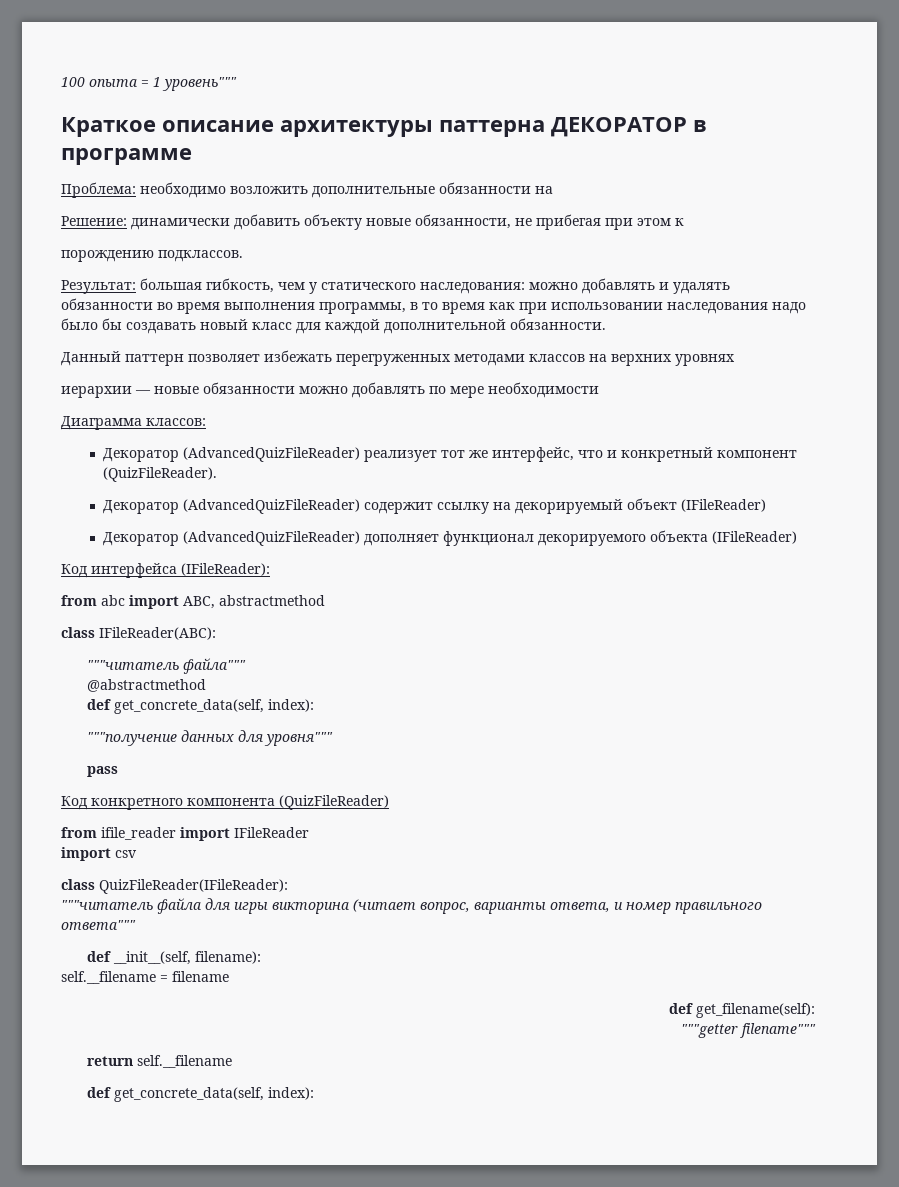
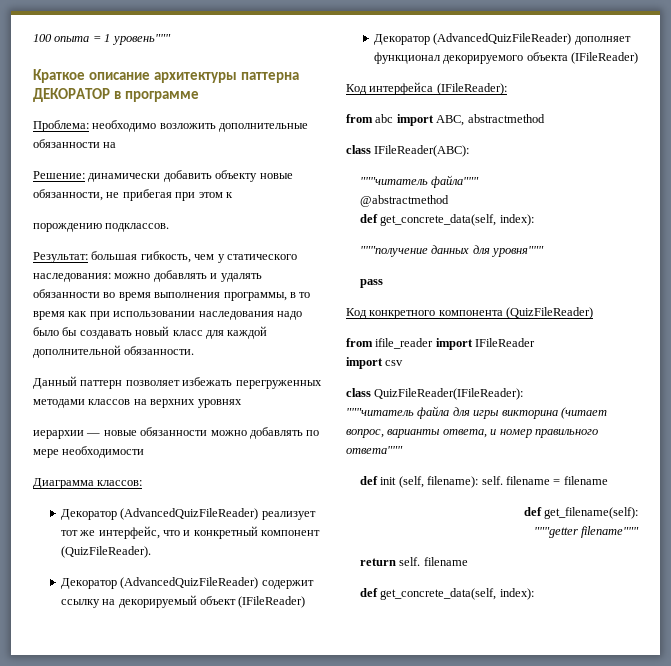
[113,951,192,965] __init__(self, -> [380,476,424,488] init (self,
[61,971,156,984] // self.__filename -> [481,476,550,485] self. filename
[137,1055,233,1068] self.__filename -> [399,557,468,566] self. filename

